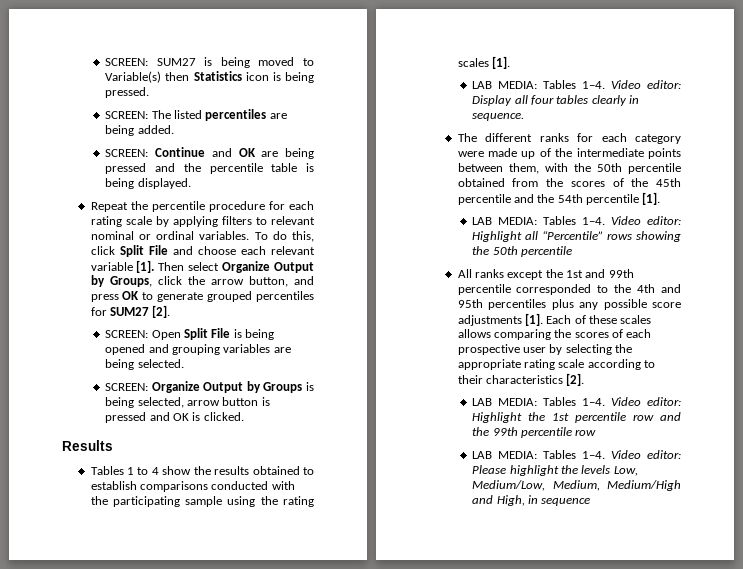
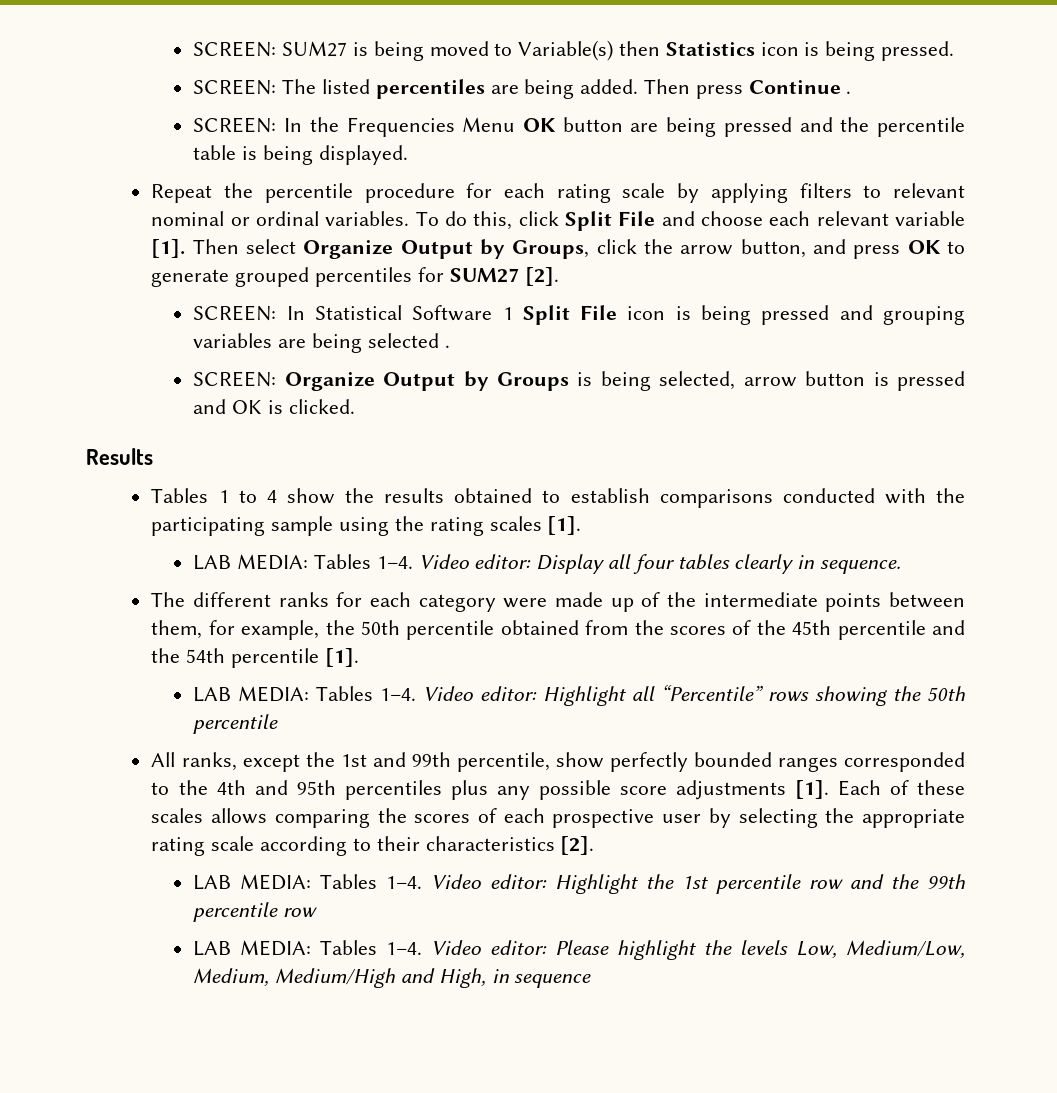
[105,147,256,157] // SCREEN: Continue and OK -> [643,79,852,99] [193,117,623,137] Then press Continue . // SCREEN: In the Frequencies Menu OK button
[151,328,275,340] [105,344,146,355] Open Split File is being opened -> [286,305,830,325] In Statistical Software 1 Split File icon is being pressed
[137,359,184,368] selected. -> [367,333,450,348] selected .
[544,163,568,172] with -> [208,620,320,640] for example,
[474,269,504,278] ranks -> [181,752,237,771] ranks,
[457,284,511,295] percentile -> [456,752,838,772] percentile, show perfectly bounded ranges

